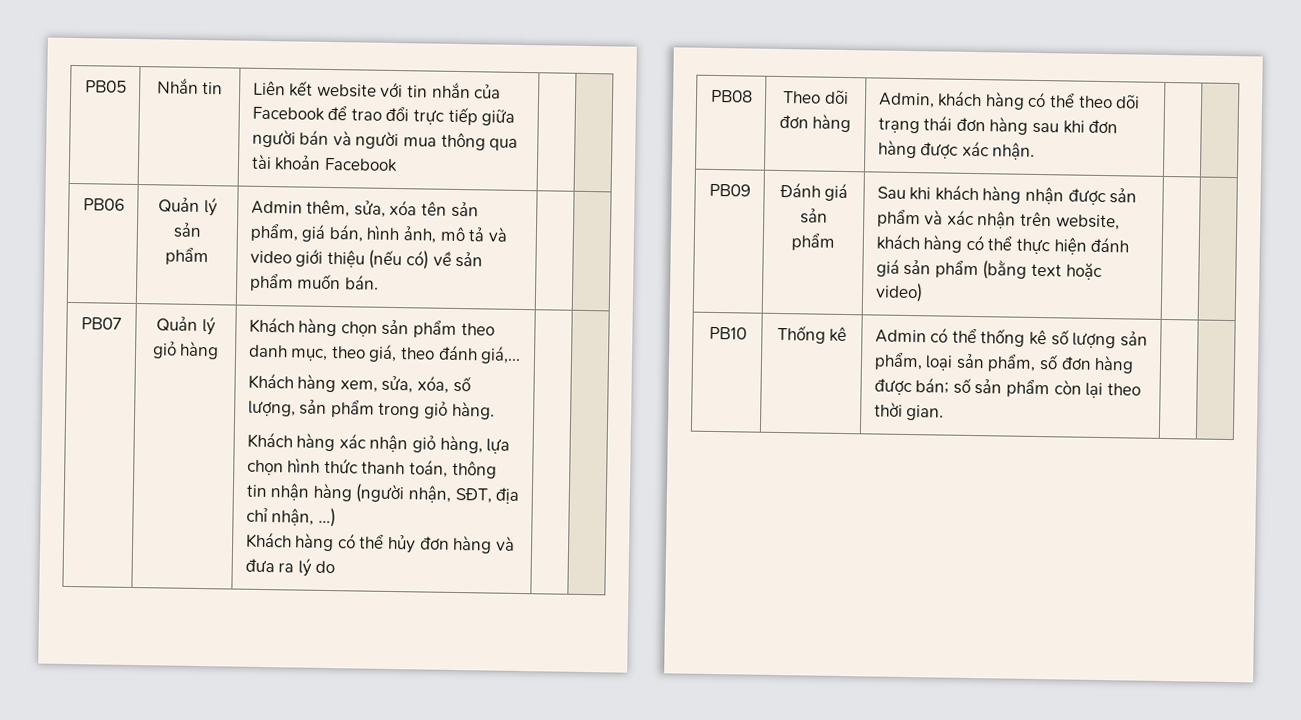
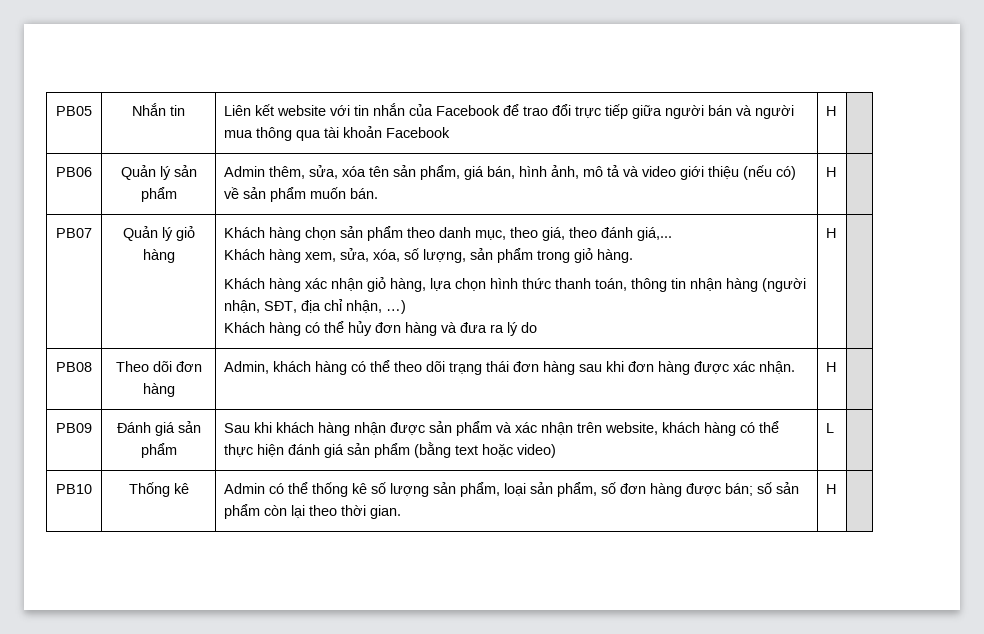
(398, 165) none -> [826,106,837,116] H
(379, 282) none -> [826,167,837,177] H
(336, 567) none -> [826,228,837,238] H
(1036, 151) none -> [826,362,837,372] H
(923, 292) none -> [826,423,835,433] L
(945, 412) none -> [826,484,837,494] H

